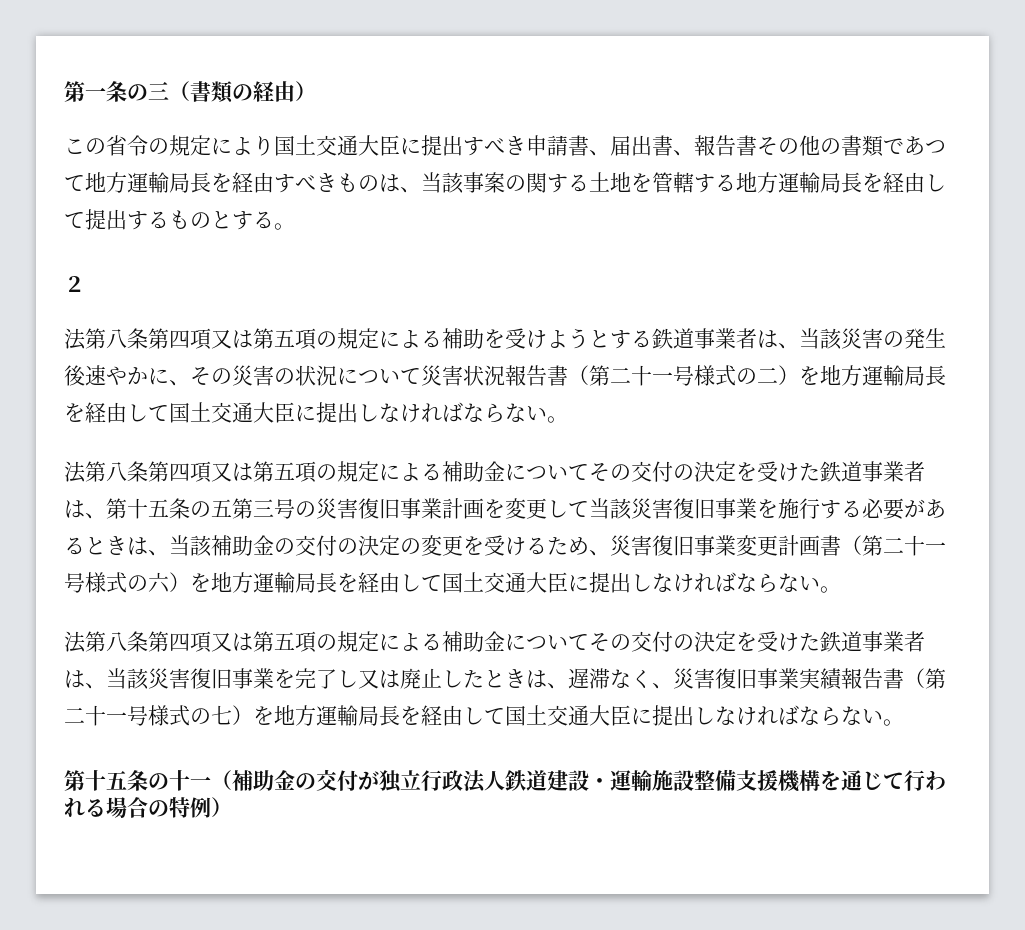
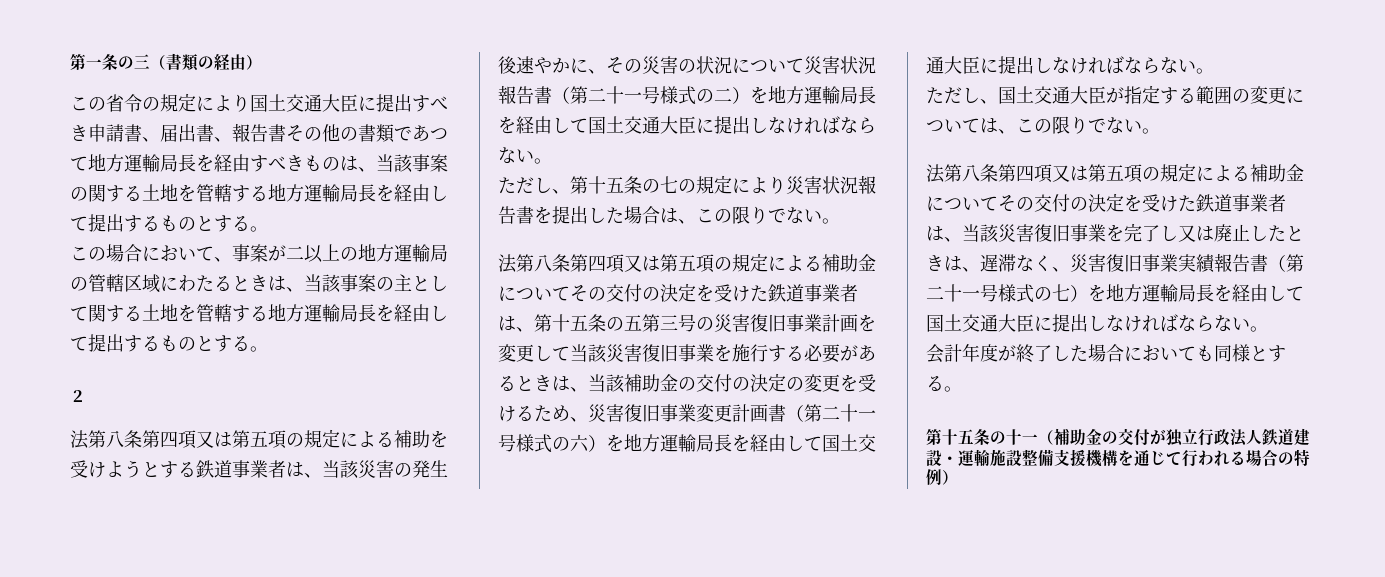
(295, 226) none -> [70,244,448,263] [70,274,448,293] [70,304,448,322] [70,334,268,352] // この場合において、事案が二以上の地方運輸局の管轄区域にわたるときは、当該事案の主として関する土地を管轄する地方運輸局長を経由して提出するものとする。
(568, 419) none -> [498,175,876,194] [498,206,840,224] // ただし、第十五条の七の規定により災害状況報告書を提出した場合は、この限りでない。
(841, 589) none -> [926,85,1304,104] [926,116,1160,134] // ただし、国土交通大臣が指定する範囲の変更については、この限りでない。
(904, 722) none -> [926,343,1286,363] [926,376,962,392] // 会計年度が終了した場合においても同様とする。

